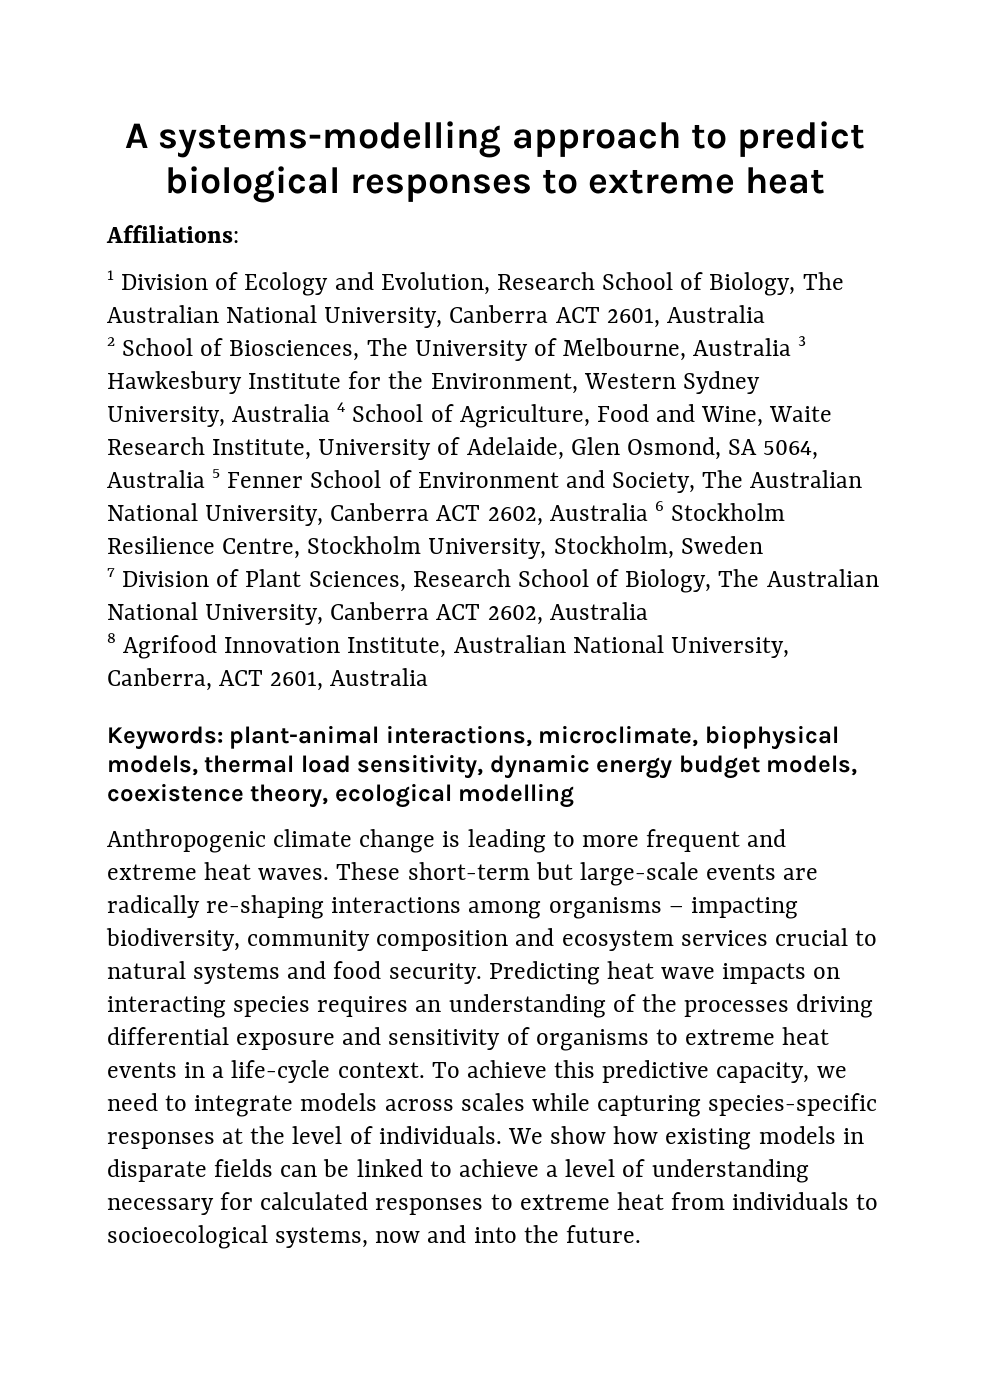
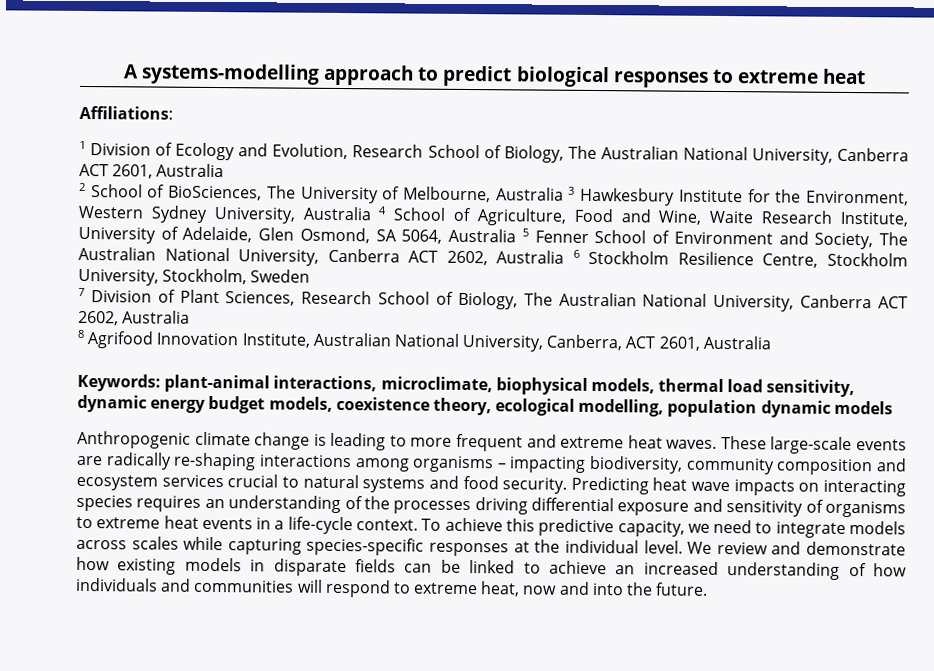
[229,340,360,361] Biosciences, -> [168,185,263,201] BioSciences,
[458,783,575,808] modelling -> [578,398,893,418] modelling, population dynamic models
[407,862,573,880] short-term but -> (767, 442) none
[292,1126,607,1144] level of individuals. We show -> [564,539,907,556] individual level. We review and demonstrate
[546,1159,809,1183] [107,1192,879,1215] [107,1225,369,1249] a level of understanding necessary for calculated responses to extreme heat from individuals to socioecological systems, -> [615,561,907,580] [75,577,521,598] an increased understanding of how individuals and communities will respond to extreme heat,

